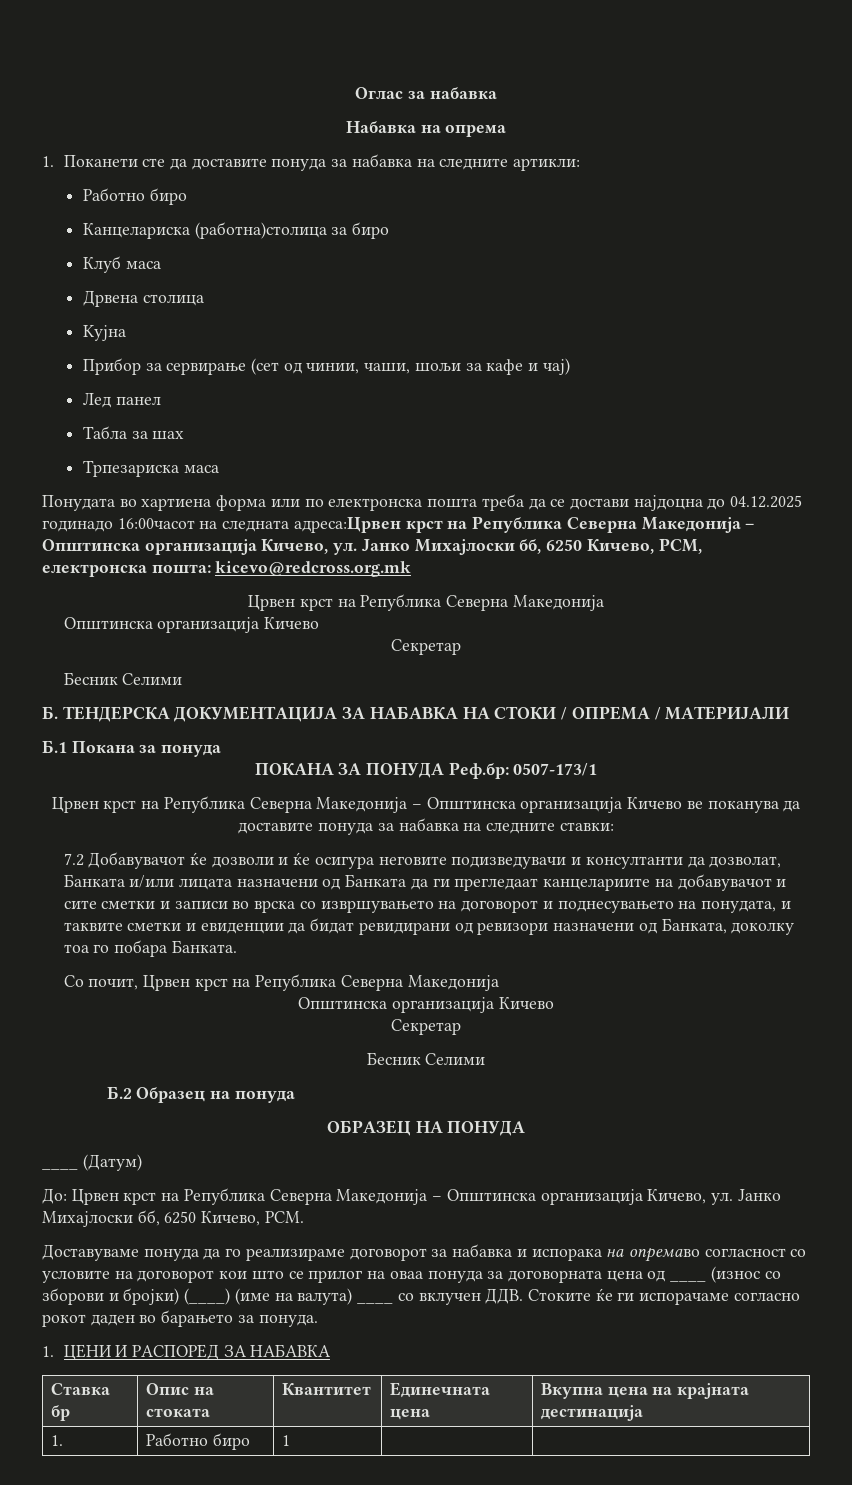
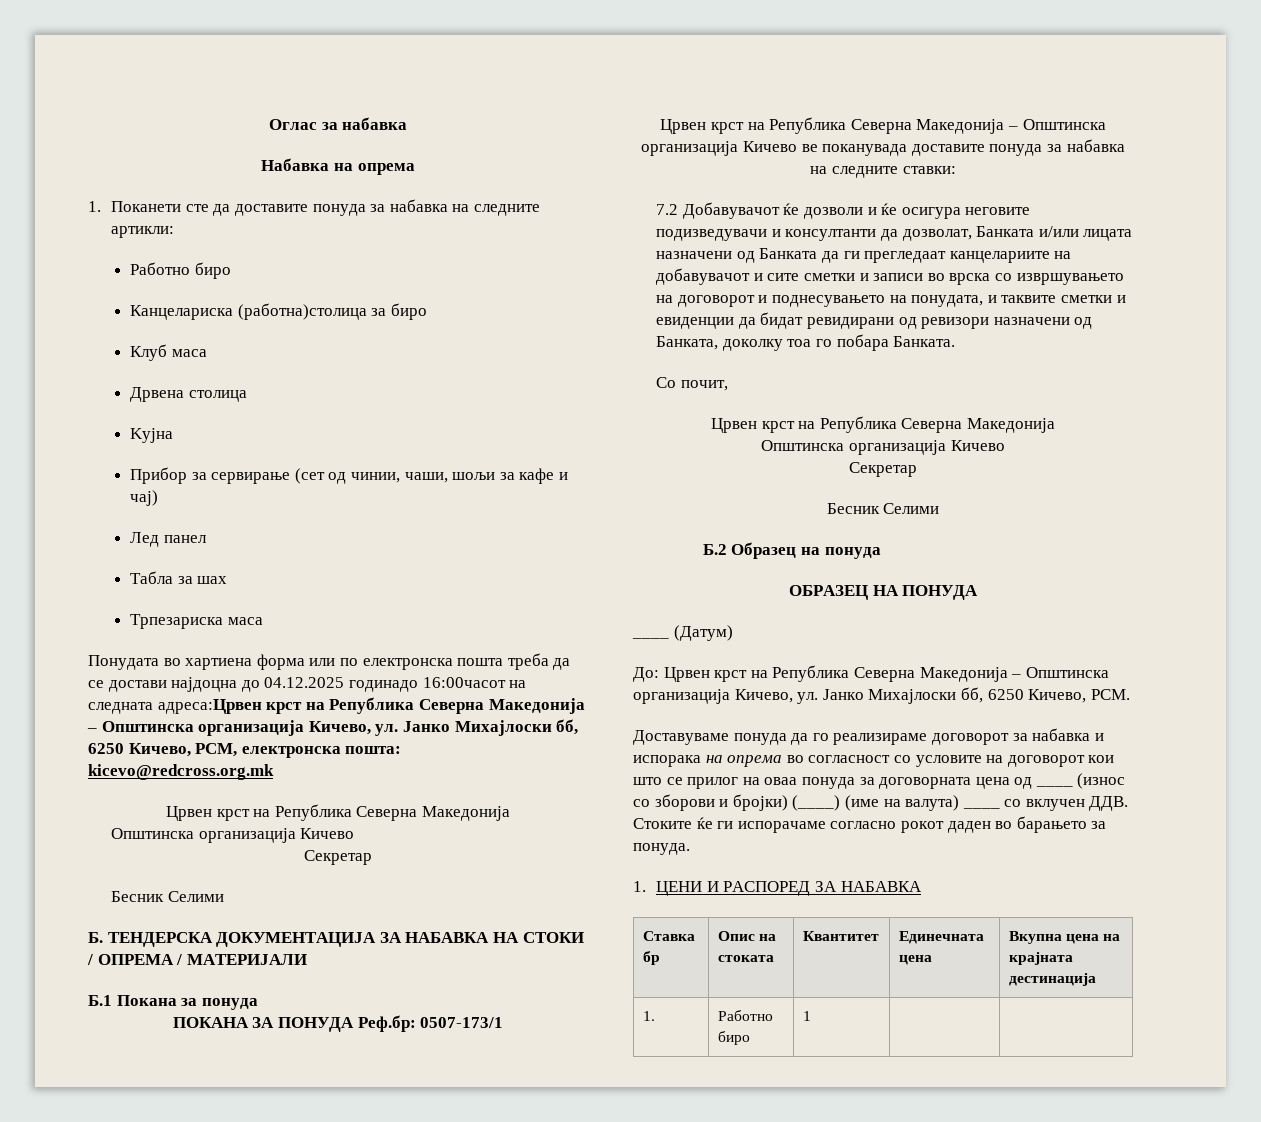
[707,800,801,813] поканува да -> [822,144,908,156] поканувада
(139, 984) none -> (728, 385) //
[628,1248,700,1262] опремаво -> [727,755,804,767] опрема во

